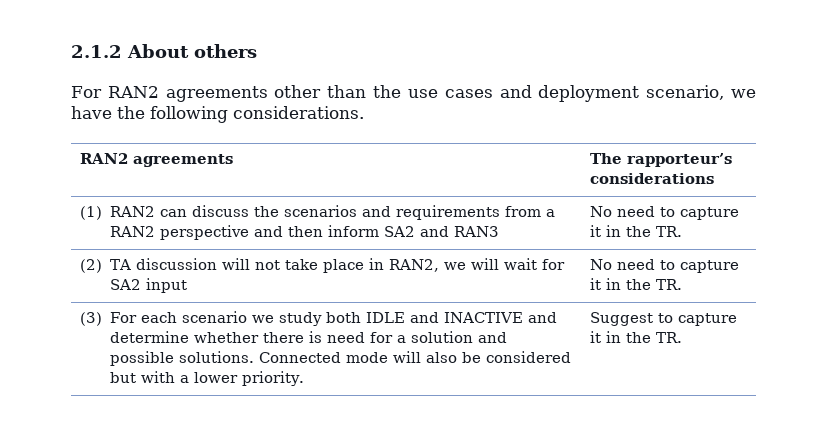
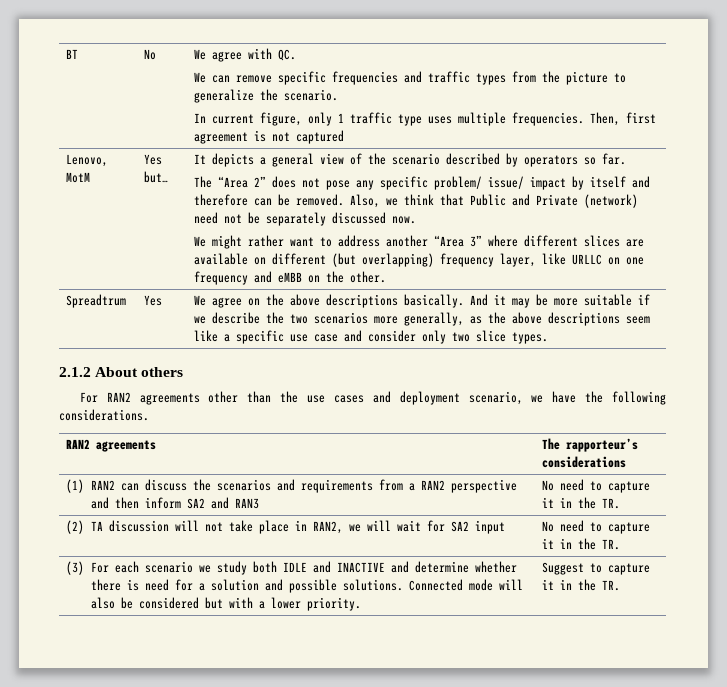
(71, 51) none -> [66,49,79,59] [144,49,157,60] [194,48,297,62] [194,71,627,85] [194,89,339,103] [194,112,657,126] [194,130,345,144] [66,154,109,167] [66,172,91,183] [144,154,163,165] [144,171,169,183] [194,153,627,167] [194,176,651,190] [194,194,639,208] [194,212,417,226] [194,235,645,249] [194,253,645,267] [194,271,387,285] [66,294,127,308] [144,295,163,306] [194,294,651,308] [194,312,651,326] [194,330,549,344] BT | No | We agree with QC. // We can remove specific frequencies and traffic types from the picture to generalize the scenario. // In current figure, only 1 traffic type uses multiple frequencies. Then, first agreement is not captured // Lenovo, MotM | Yes but… | It depicts a general view of the scenario described by operators so far. // The “Area 2” does not pose any specific problem/ issue/ impact by itself and therefore can be removed. Also, we think that Public and Private (network) need not be separately discussed now. // We might rather want to address another “Area 3” where different slices are available on different (but overlapping) frequency layer, like URLLC on one frequency and eMBB on the other. // Spreadtrum | Yes | We agree on the above descriptions basically. And it may be more suitable if we describe the two scenarios more generally, as the above descriptions seem like a specific use case and consider only two slice types. //

